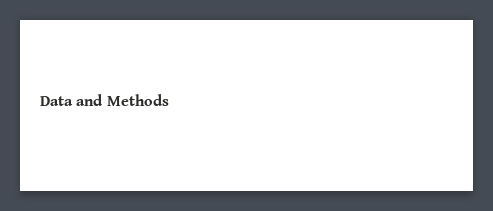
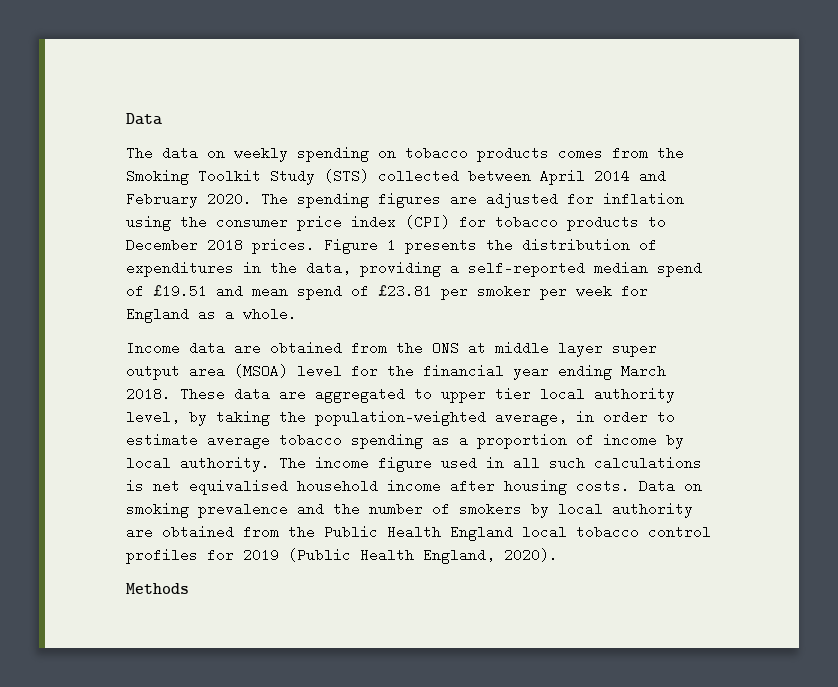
[40,94,104,106] Data and -> [126,113,162,125] [126,146,684,162] [126,169,666,185] [126,192,684,208] [126,215,666,231] [126,238,657,254] [126,261,702,277] [126,284,648,300] [126,307,297,323] [126,341,657,357] [126,364,666,380] [126,387,675,403] [126,410,675,426] [126,433,684,449] [126,456,702,472] [126,479,702,495] [126,502,693,518] [126,525,711,541] [126,548,558,564] Data // The data on weekly spending on tobacco products comes from the Smoking Toolkit Study (STS) collected between April 2014 and February 2020. The spending figures are adjusted for inflation using the consumer price index (CPI) for tobacco products to December 2018 prices. Figure 1 presents the distribution of expenditures in the data, providing a self-reported median spend of £19.51 and mean spend of £23.81 per smoker per week for England as a whole. // Income data are obtained from the ONS at middle layer super output area (MSOA) level for the financial year ending March 2018. These data are aggregated to upper tier local authority level, by taking the population-weighted average, in order to estimate average tobacco spending as a proportion of income by local authority. The income figure used in all such calculations is net equivalised household income after housing costs. Data on smoking prevalence and the number of smokers by local authority are obtained from the Public Health England local tobacco control profiles for 2019 (Public Health England, 2020). //

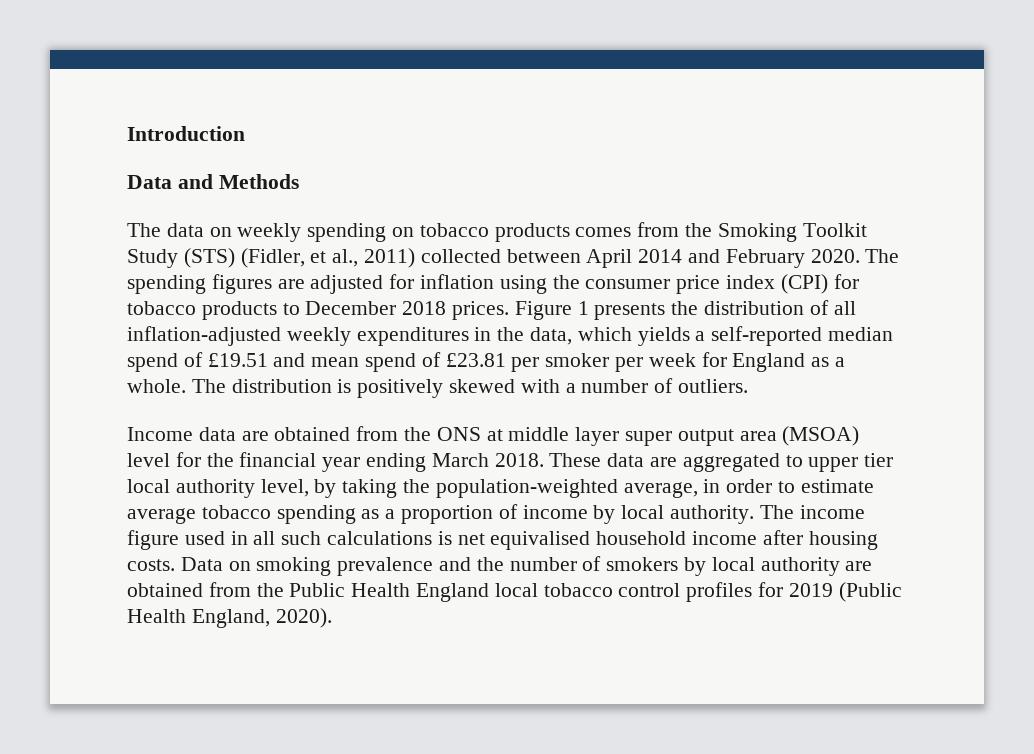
[126,113,162,125] Data -> [127,126,245,141] [127,174,299,189] Introduction // Data and Methods
(369, 176) none -> [240,248,416,268] (Fidler, et al., 2011)
(657, 245) none -> [833,301,856,315] [127,326,351,346] all inflation-adjusted weekly
[360,261,441,277] providing -> [577,327,690,346] which yields
(297, 314) none -> [191,378,749,398] The distribution is positively skewed with a number of outliers.
[126,583,189,594] // Methods -> (332, 618) none

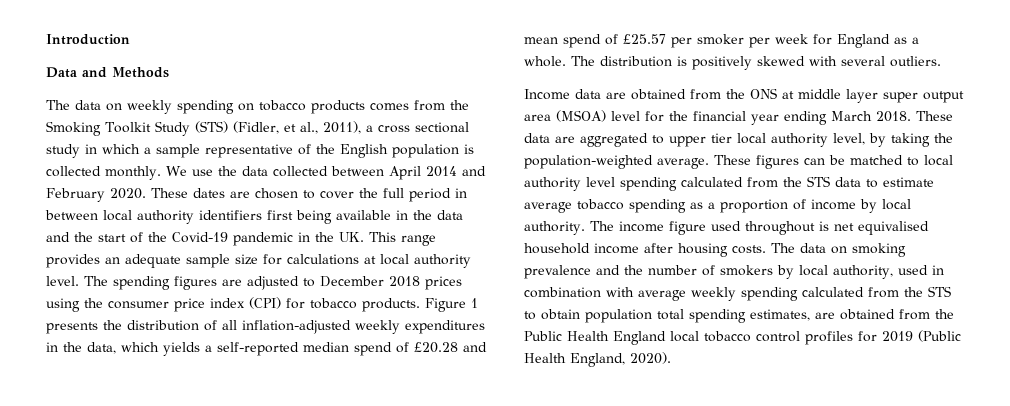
[364,248,416,268] 2011) -> [322,121,469,134] [46,144,474,158] [46,166,268,180] 2011), a cross sectional study in which a sample representative of the English population is collected monthly. We use the data
(860, 256) none -> [151,188,467,202] [45,210,463,224] [46,232,436,246] [46,254,471,268] [46,276,79,286] These dates are chosen to cover the full period in between local authority identifiers first being available in the data and the start of the Covid-19 pandemic in the UK. This range provides an adequate sample size for calculations at local authority level.
[389,274,495,289] for inflation -> [303,276,462,290] to December 2018 prices
[201,301,510,320] products to December 2018 prices. -> [362,298,420,312] products.
[207,353,268,367] £19.51 -> [414,342,458,353] £20.28
[445,353,506,367] £23.81 -> [623,34,666,45] £25.57
[565,378,674,393] a number of -> [841,56,885,66] several
[623,479,773,498] average, in order -> [657,155,953,169] [524,176,861,191] average. These figures can be matched to local authority level spending calculated from the STS data
[230,531,433,545] in all such calculations -> [744,221,815,235] throughout
[180,557,223,571] Data -> [771,243,826,253] The data
[760,557,840,576] authority -> [833,265,944,279] [524,286,951,301] [524,309,810,323] authority, used in combination with average weekly spending calculated from the STS to obtain population total spending estimates,

